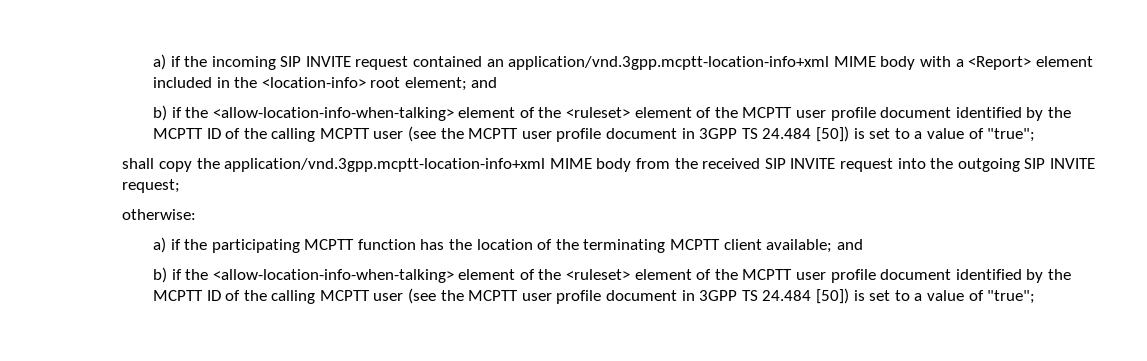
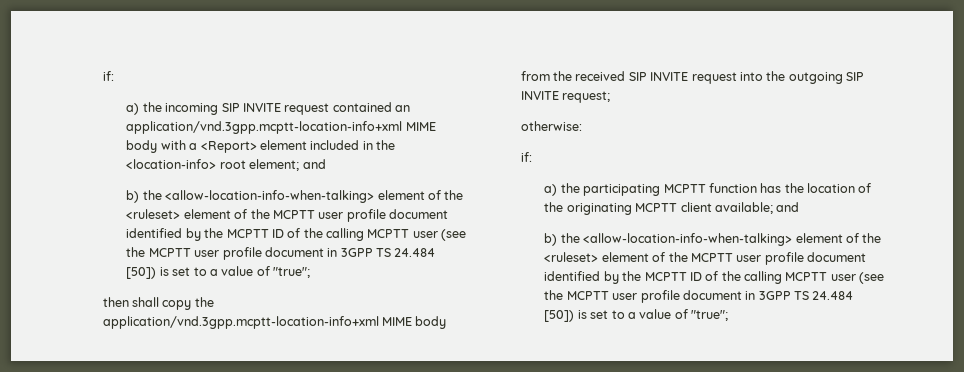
[152,54,181,70] a) if -> [102,71,114,81] [126,103,140,115] if: // a)
[171,107,182,118] if -> (140, 196) none
(1036, 135) none -> [102,297,129,307] then
[152,237,181,253] // a) if -> [520,152,532,162] [544,184,558,196] // if: // a)
[583,239,666,253] terminating -> [566,203,632,215] originating
[171,269,182,280] if -> (558, 239) none

